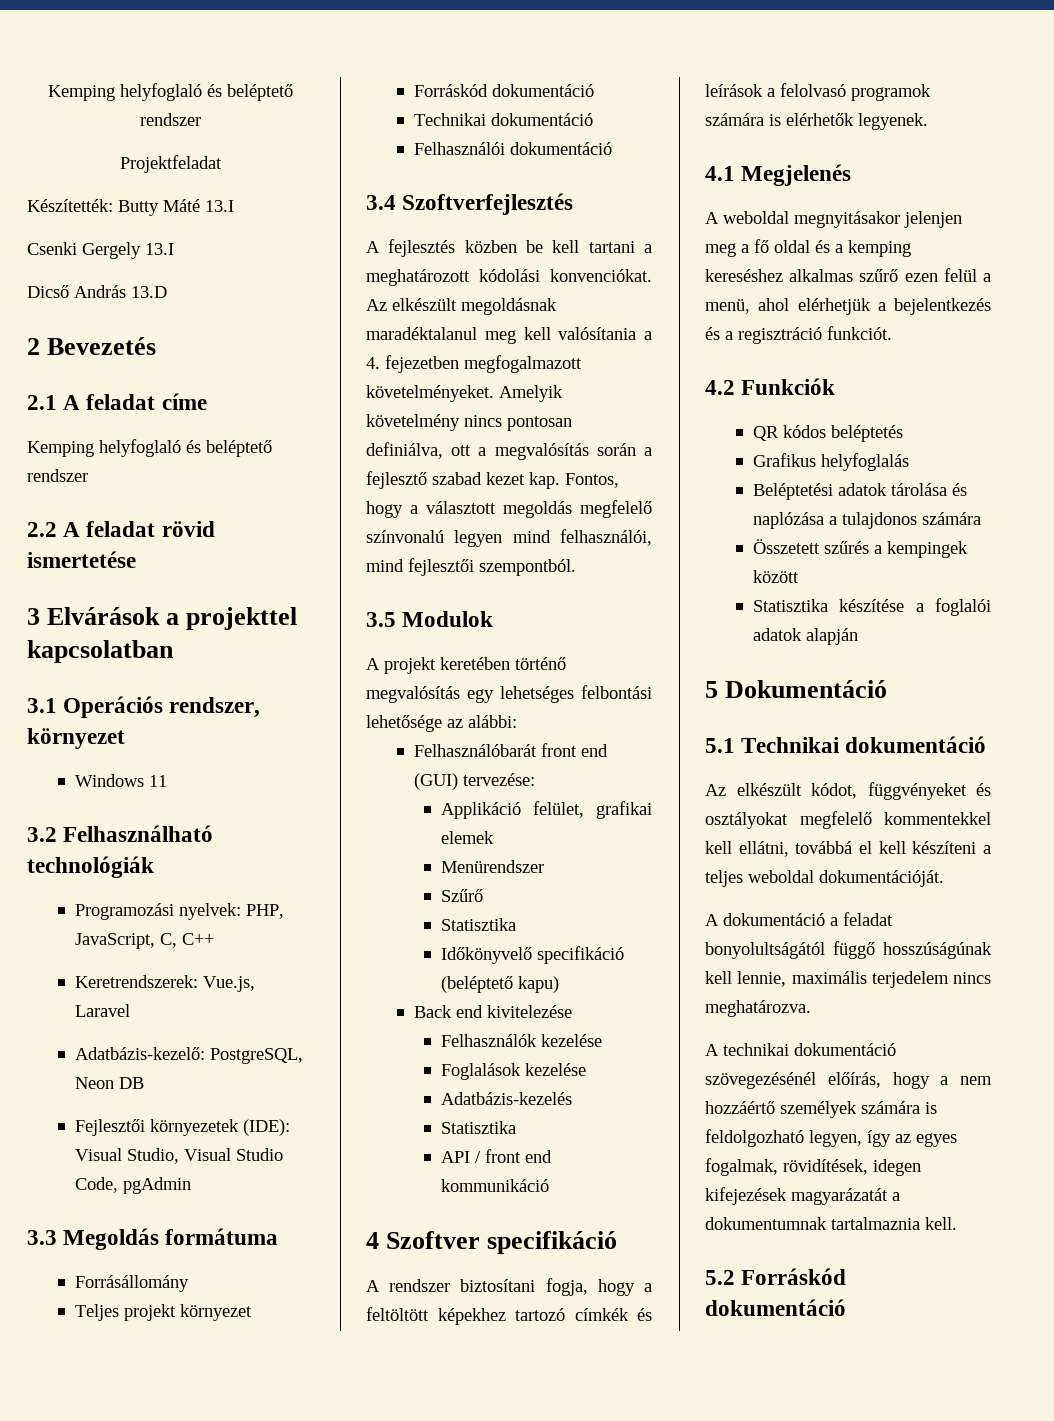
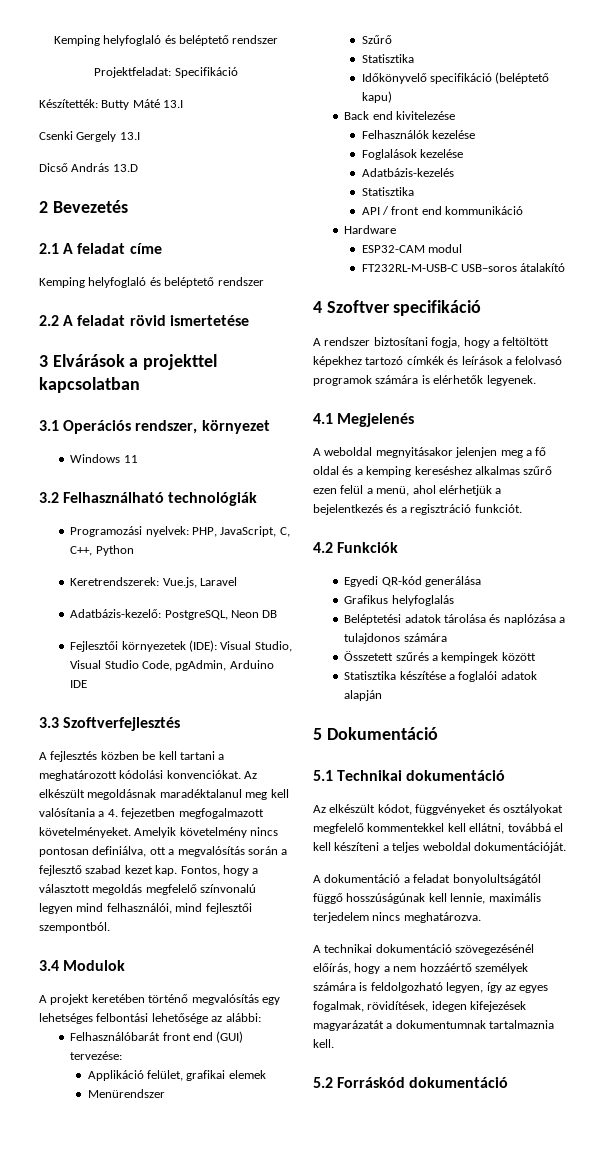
[47,83,293,101] [139,113,201,126] [119,155,222,173] Kemping helyfoglaló és beléptető rendszer // Projektfeladat -> [53,35,279,46] [94,67,238,78] Kemping helyfoglaló és beléptető rendszer // Projektfeladat: Specifikáció
[181,933,214,945] C++ -> [70,545,134,556] C++, Python
[122,1177,191,1194] [27,1228,279,1250] [74,1275,189,1292] [74,1304,252,1321] [413,84,594,97] [413,113,593,126] [413,142,612,155] [366,195,396,210] pgAdmin // 3.3 Megoldás formátuma // Forrásállomány // Teljes projekt környezet // Forráskód dokumentáció // Technikai dokumentáció // Felhasználói dokumentáció // 3.4 -> [175,660,274,671] [70,680,88,688] [39,717,59,728] pgAdmin, Arduino IDE // 3.3
[366,612,396,627] 3.5 -> [39,960,59,971] 3.4
(550, 1185) none -> [344,225,397,234] [361,244,462,253] [361,263,566,272] // Hardware // ESP32-CAM modul // FT232RL-M-USB-C USB–soros átalakító
[752,425,903,442] QR kódos beléptetés -> [344,576,481,587] Egyedi QR-kód generálása

